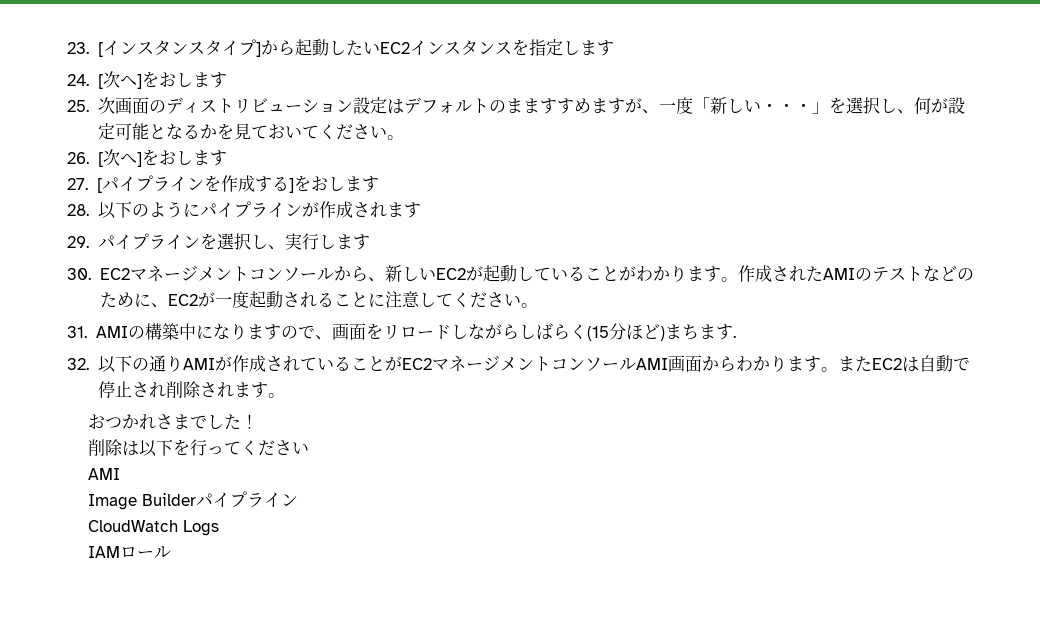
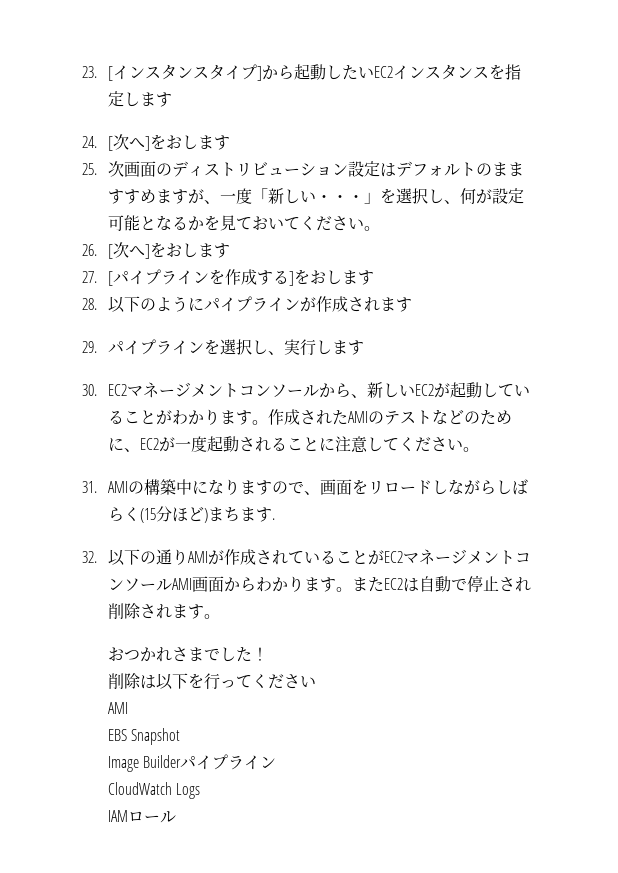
(121, 474) none -> [107,728,181,745] // EBS Snapshot

